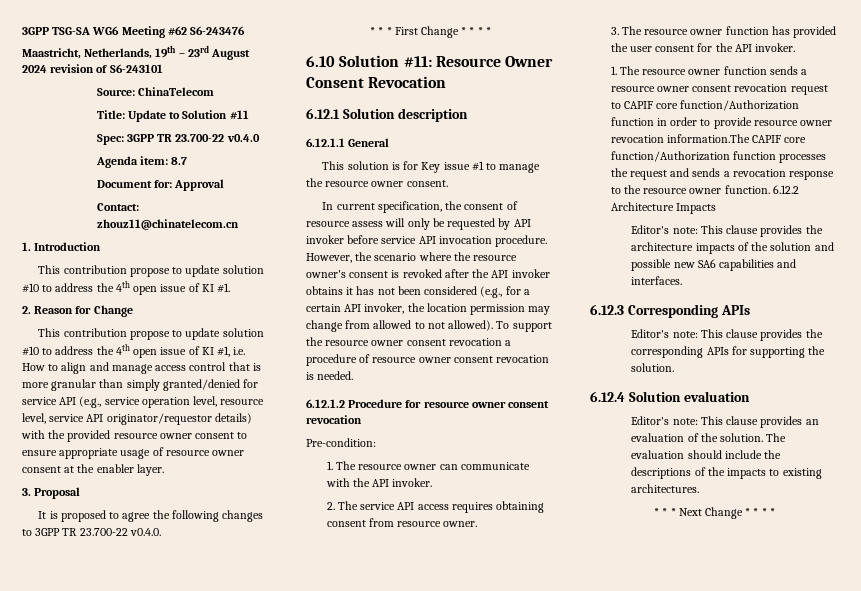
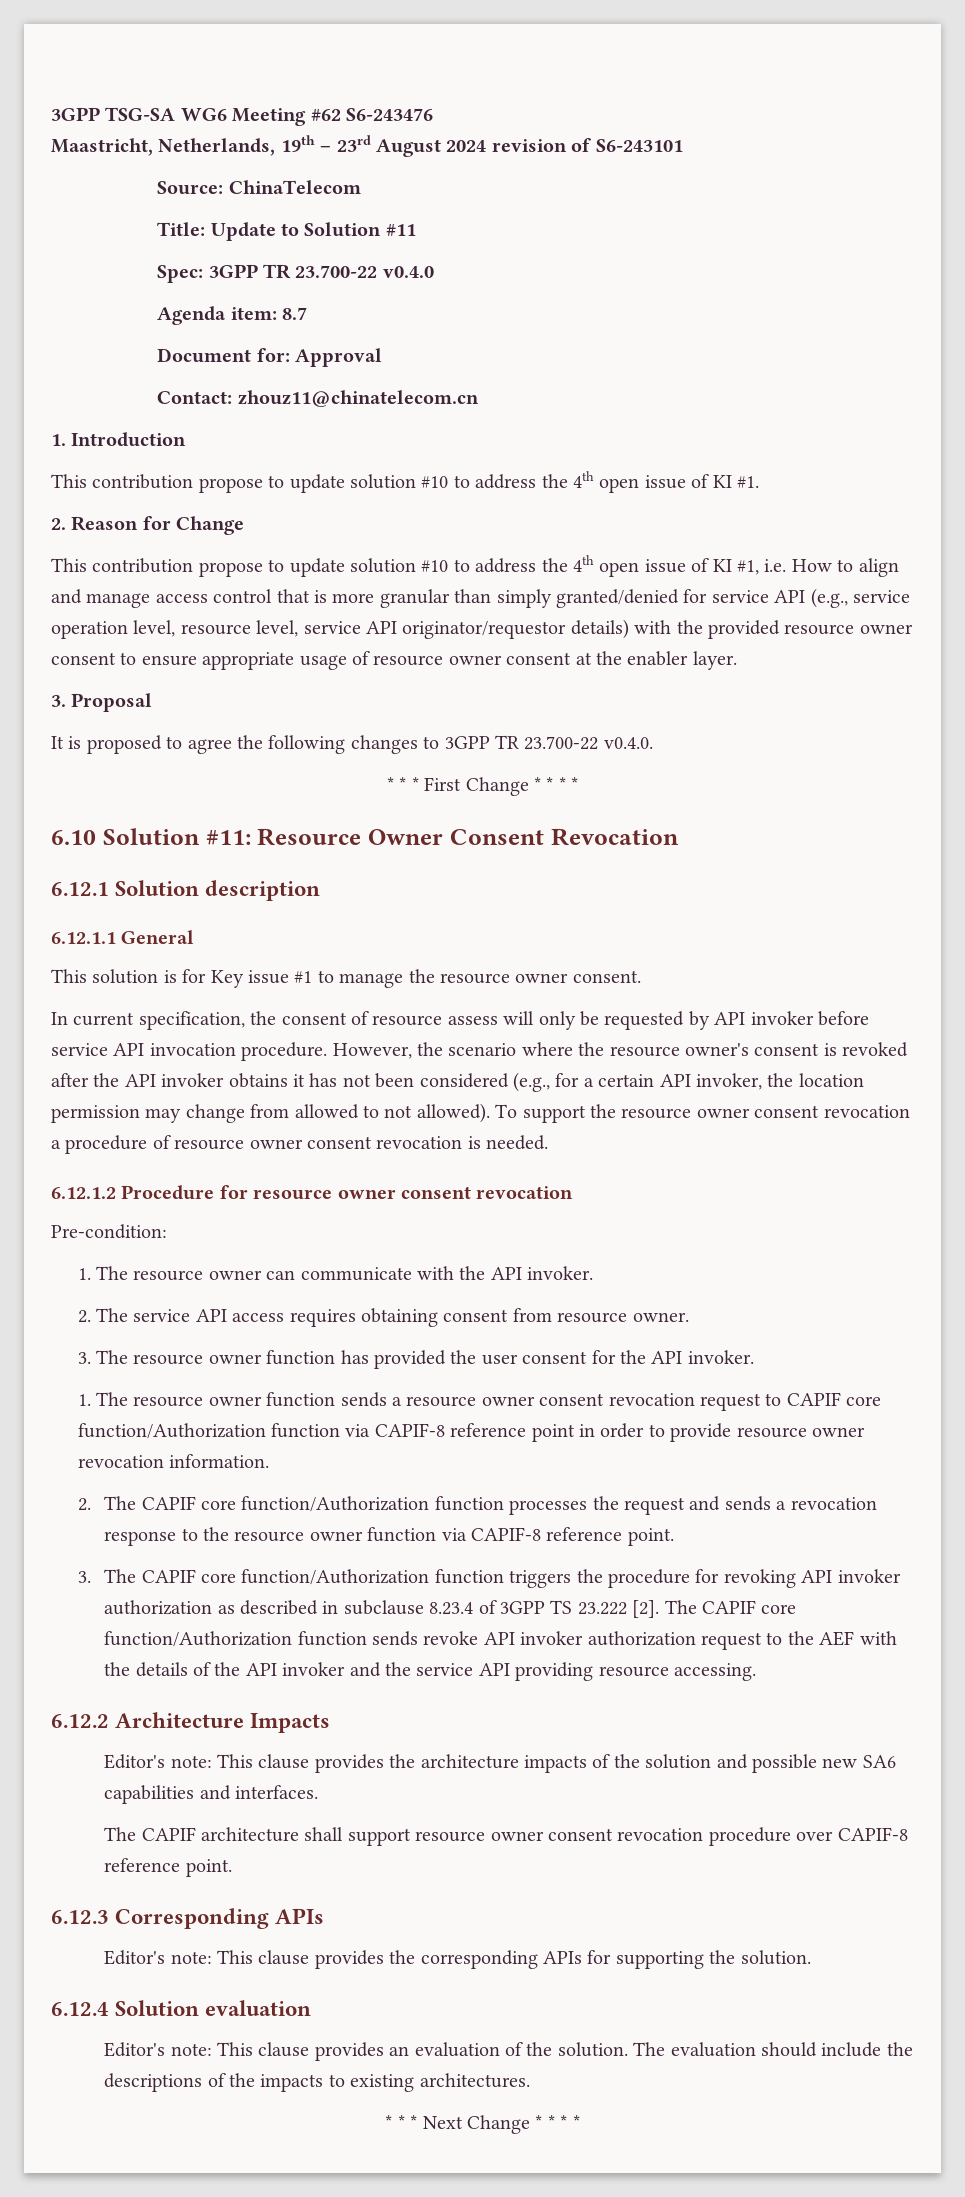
(654, 121) none -> [345,1423,575,1442] via CAPIF-8 reference point
[666,134,750,143] information.The -> [168,1454,269,1468] [77,1496,137,1511] information. // 2. The
[724,185,770,194] function. -> [367,1527,674,1546] [77,1569,901,1588] [104,1600,797,1618] [104,1631,897,1650] [104,1662,756,1681] function via CAPIF-8 reference point. // 3. The CAPIF core function/Authorization function triggers the procedure for revoking API invoker authorization as described in subclause 8.23.4 of 3GPP TS 23.222 [2]. The CAPIF core function/Authorization function sends revoke API invoker authorization request to the AEF with the details of the API invoker and the service API providing resource accessing. //
(683, 280) none -> [104,1827,908,1846] [104,1858,232,1877] // The CAPIF architecture shall support resource owner consent revocation procedure over CAPIF-8 reference point.

